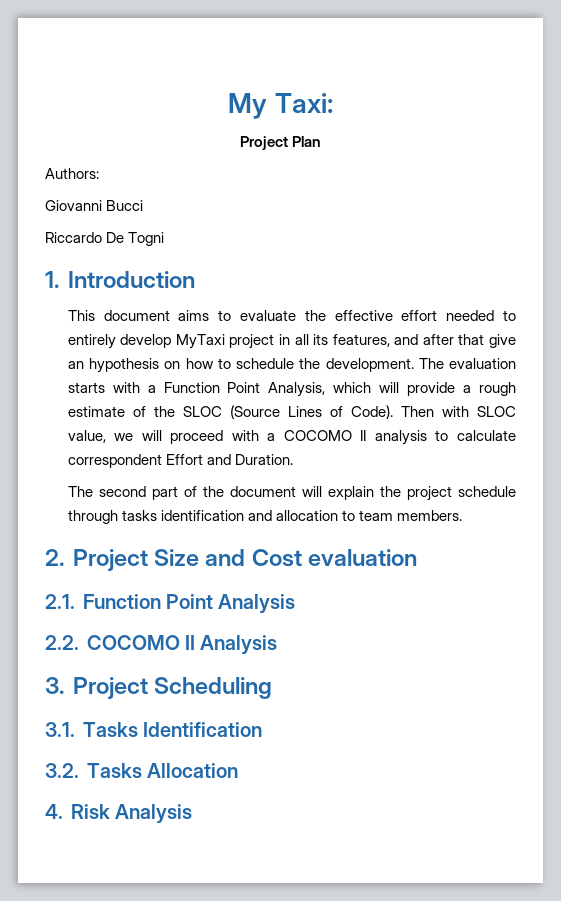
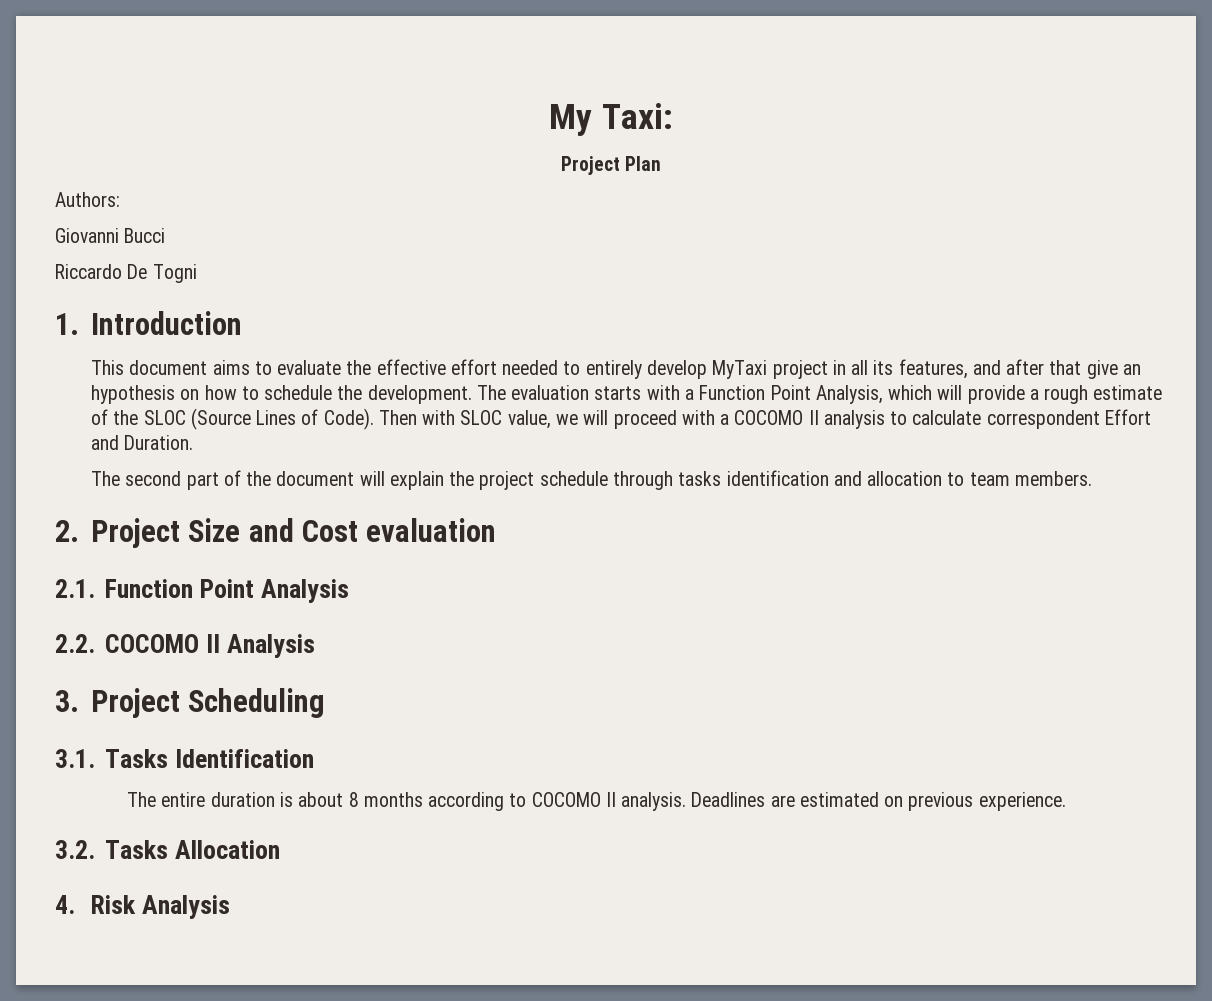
(262, 729) none -> [127,792,1066,811] // The entire duration is about 8 months according to COCOMO II analysis. Deadlines are estimated on previous experience.

